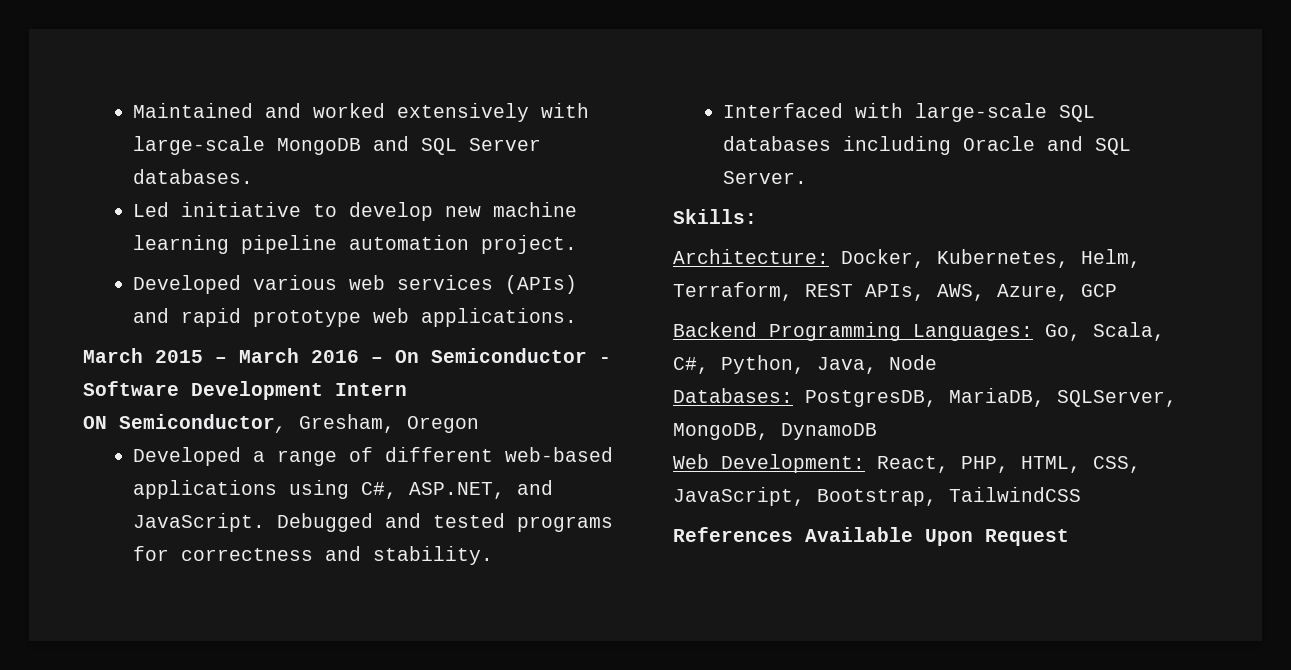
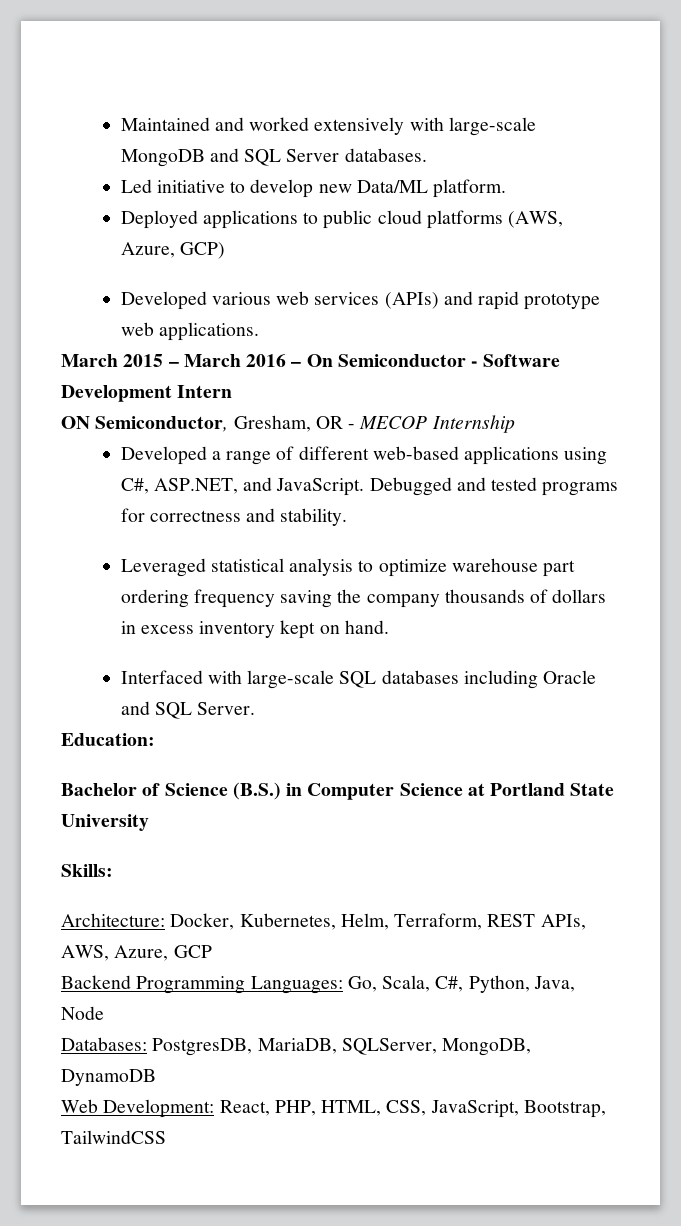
[492,202,577,217] [132,235,577,254] machine learning pipeline automation project. -> [356,179,507,198] [120,210,564,229] [120,242,225,259] Data/ML platform. // Deployed applications to public cloud platforms (AWS, Azure, GCP)
[407,416,479,433] Oregon -> [315,415,515,433] OR - MECOP Internship
(493, 555) none -> [120,558,576,577] [120,589,607,608] [120,620,389,639] // Leveraged statistical analysis to optimize warehouse part ordering frequency saving the company thousands of dollars in excess inventory kept on hand.
(807, 177) none -> [61,733,155,746] [61,782,615,800] [61,814,149,831] // Education: // Bachelor of Science (B.S.) in Computer Science at Portland State University
[673,527,1069,546] // References Available Upon Request -> (166, 1137) none

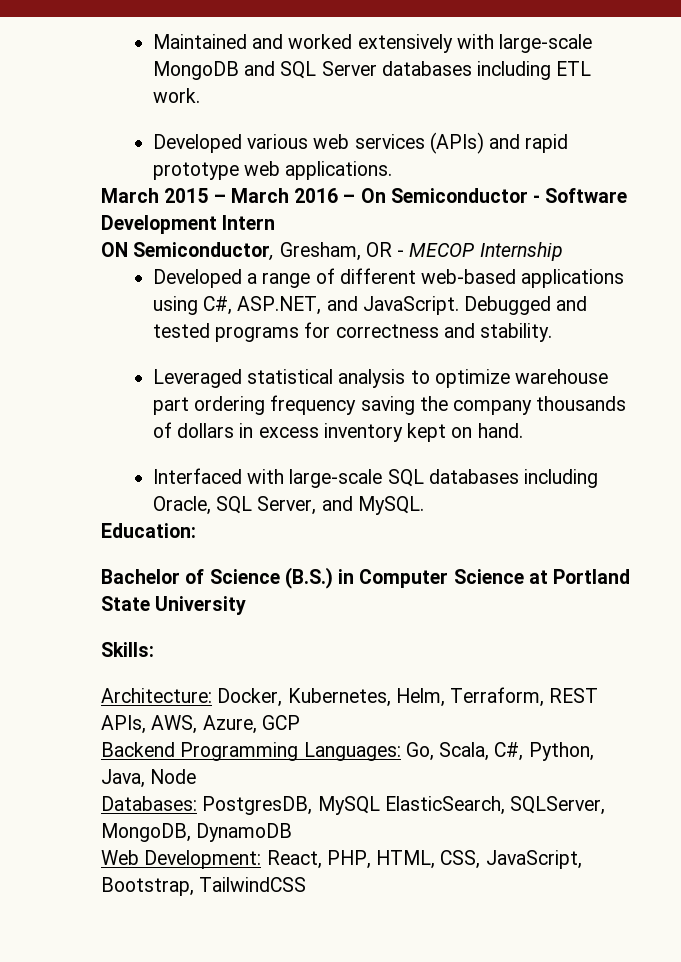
[344,148,427,162] [120,179,507,198] [120,210,564,229] [120,242,225,259] databases. // Led initiative to develop new Data/ML platform. // Deployed applications to public cloud platforms (AWS, Azure, GCP) -> [381,61,592,80] [152,88,200,103] databases including ETL work.
[543,670,597,684] [120,701,256,719] Oracle and SQL Server. -> [152,496,424,515] Oracle, SQL Server, and MySQL.
[257,1038,337,1054] MariaDB, -> [317,796,505,815] MySQL ElasticSearch,

